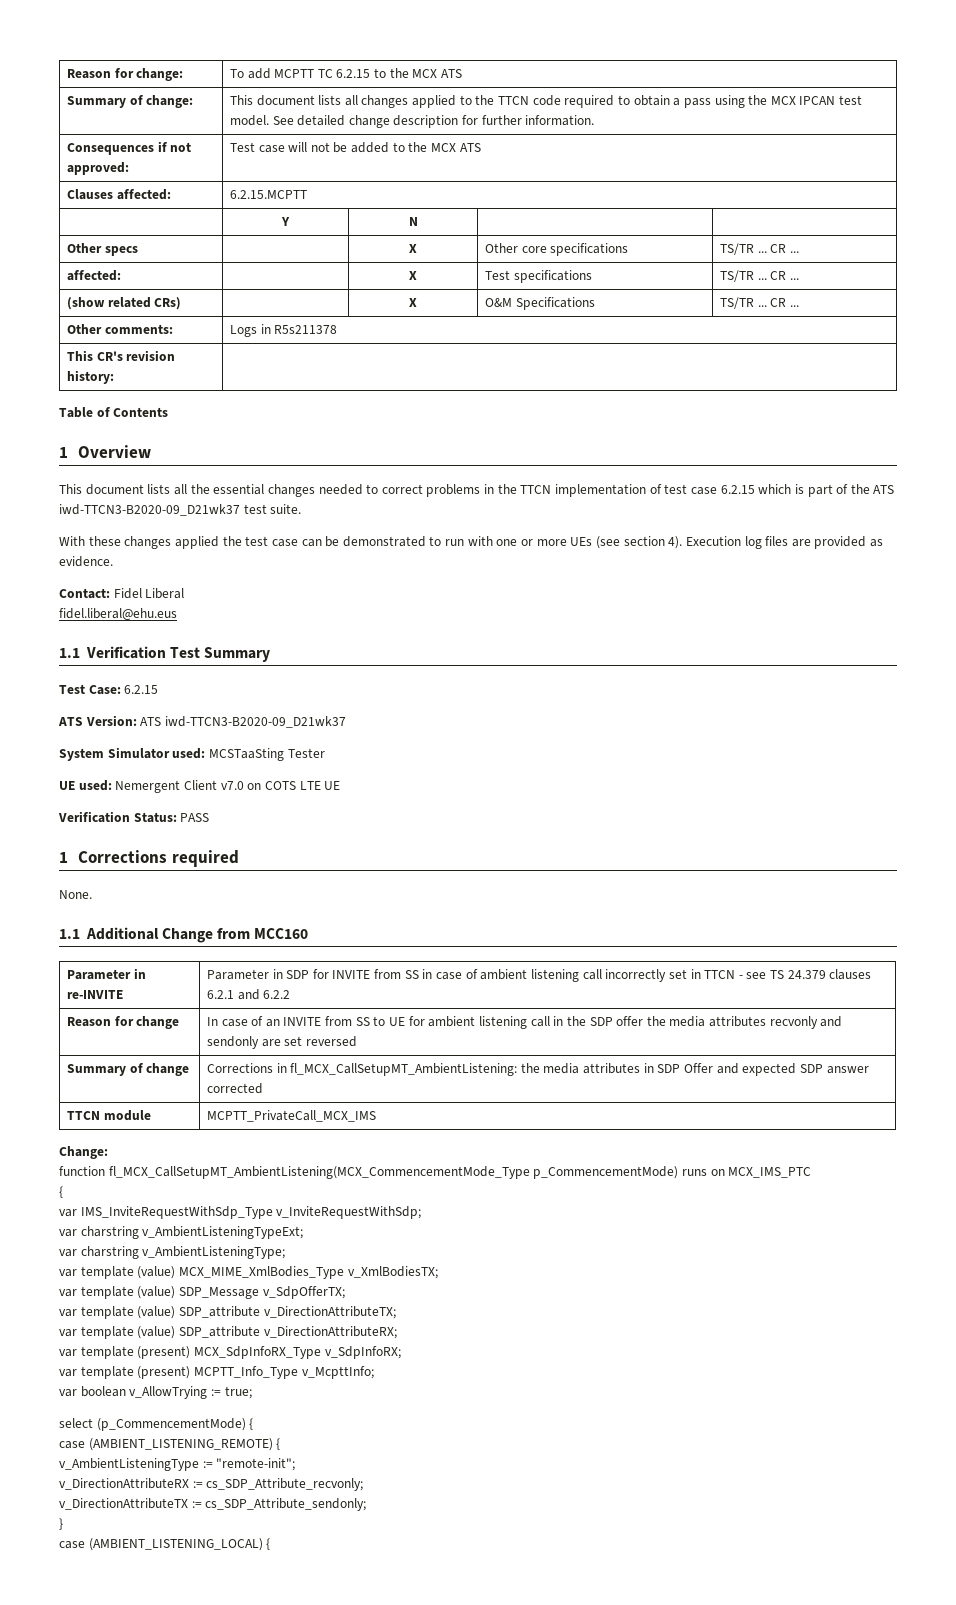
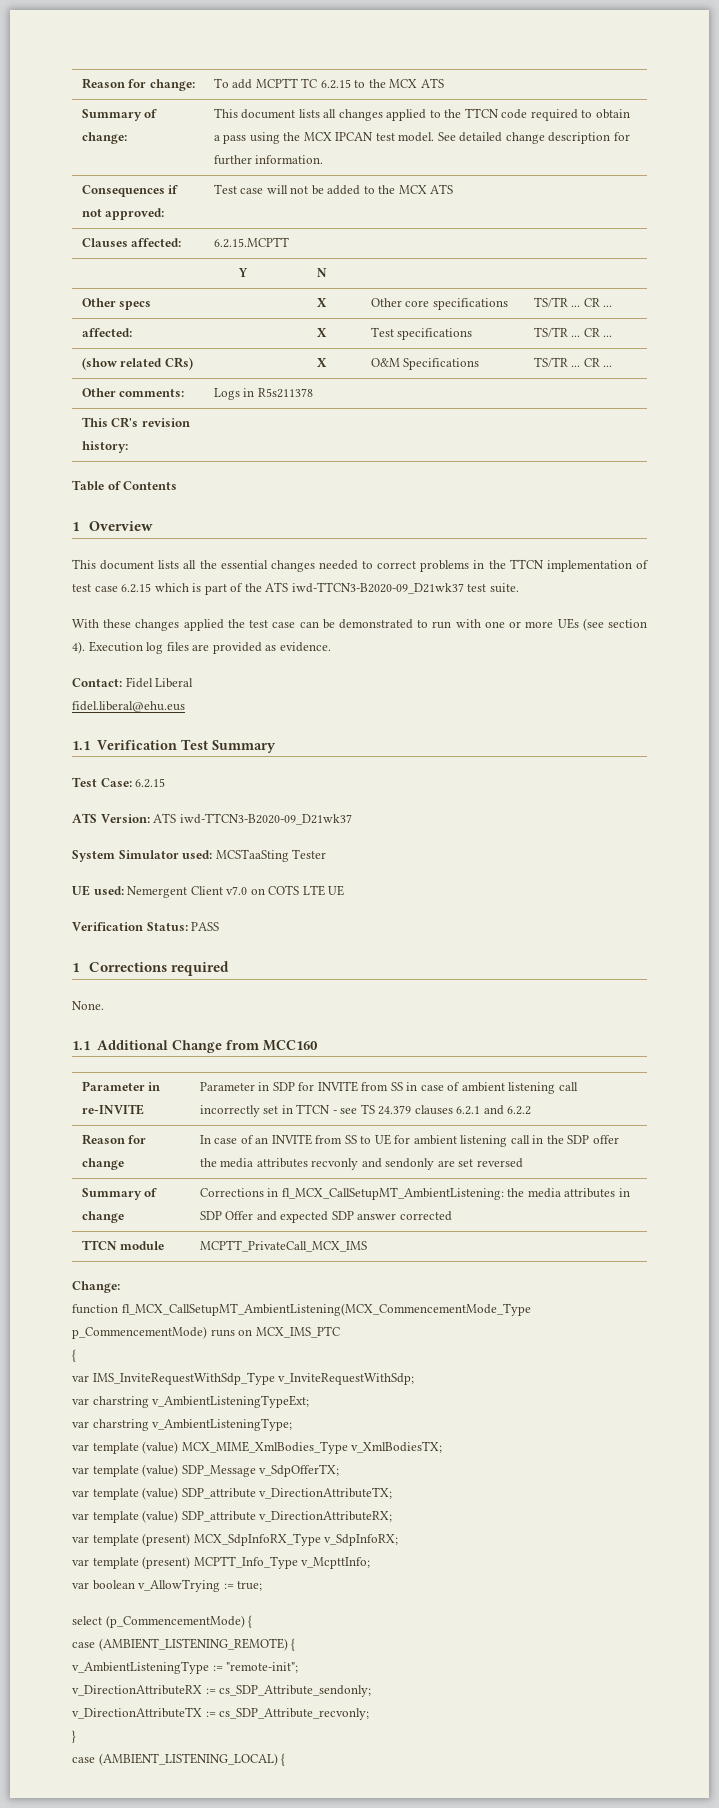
[206,1478,364,1491] cs_SDP_Attribute_recvonly; -> [219,1685,372,1697] cs_SDP_Attribute_sendonly;
[205,1498,367,1511] cs_SDP_Attribute_sendonly; -> [219,1708,370,1720] cs_SDP_Attribute_recvonly;

